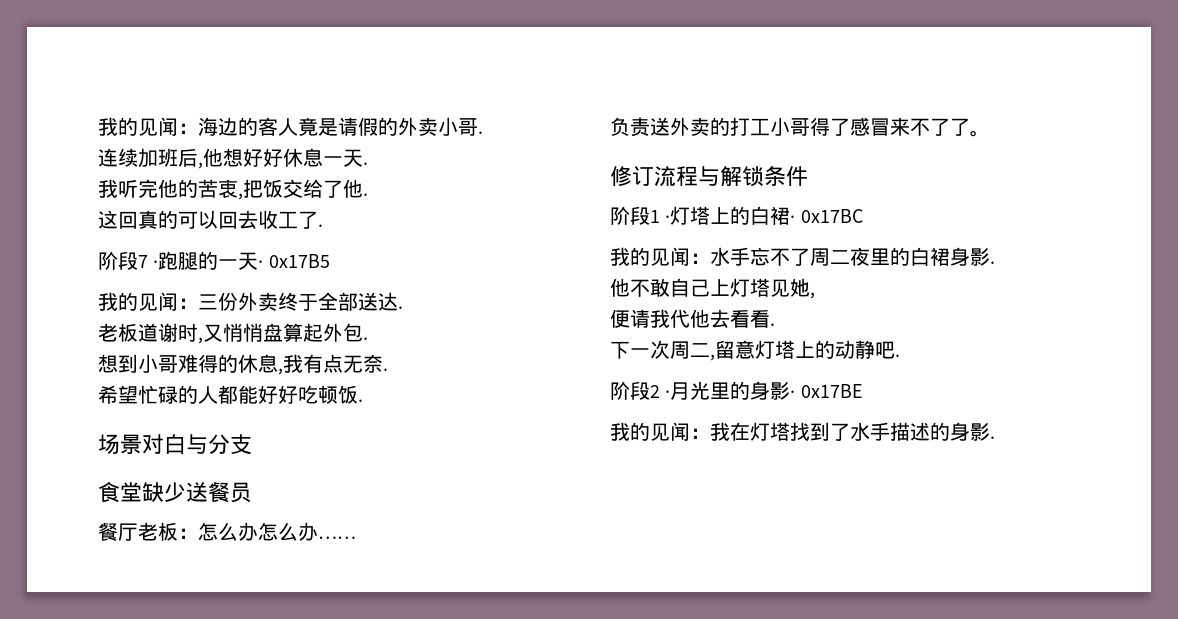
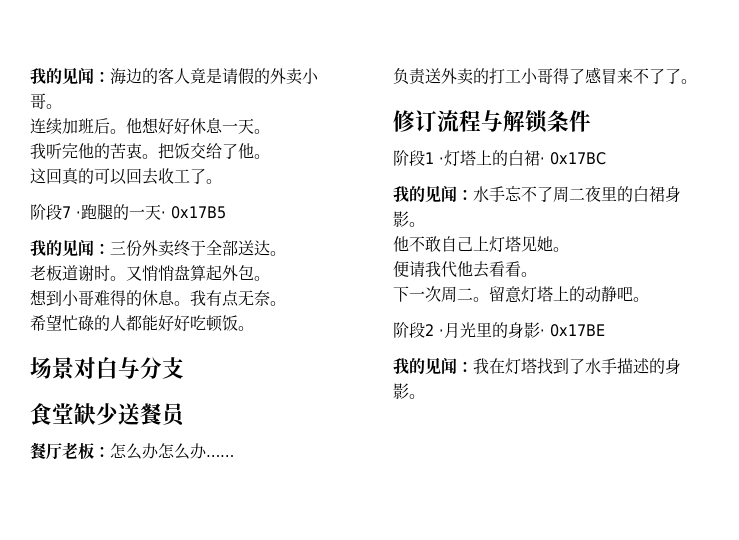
[478,131,483,134] . -> [46,104,62,109] 。
[198,162,203,169] , -> [110,129,126,134] 。
[363,162,368,165] . -> [254,129,270,134] 。
[238,193,243,200] , -> [142,154,158,159] 。
[363,193,368,196] . -> [254,154,270,159] 。
[318,224,323,227] . -> [206,179,222,184] 。
[398,306,403,309] . -> [270,251,286,256] 。
[198,337,203,344] , -> [110,276,126,281] 。
[363,337,368,340] . -> [254,276,270,281] 。
[278,368,283,375] , -> [174,301,190,306] 。
[383,368,388,371] . -> [270,301,286,306] 。
[358,399,363,402] . -> [238,326,254,331] 。
[990,261,995,264] . -> [409,222,425,227] 。
[810,292,815,299] , -> [553,247,569,252] 。
[770,323,775,326] . -> [521,272,537,277] 。
[710,354,715,361] , -> [473,297,489,302] 。
[895,354,900,357] . -> [633,297,649,302] 。
[990,436,995,439] . -> [409,394,425,399] 。

